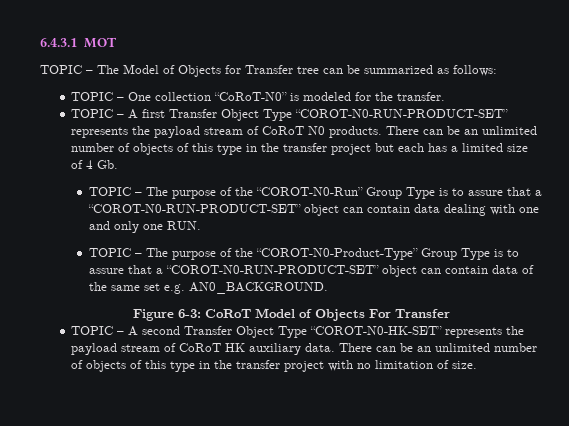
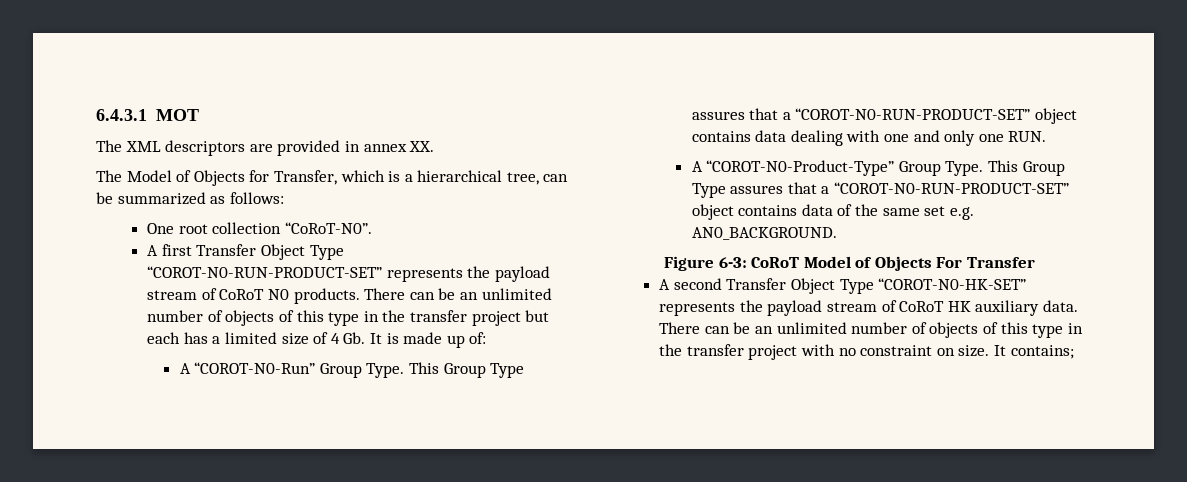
[40,65,93,74] TOPIC – -> [96,140,435,156] The XML descriptors are provided in annex XX. //
[245,65,319,74] Transfer tree -> [273,170,539,185] Transfer, which is a hierarchical tree,
[71,92,446,101] [71,109,125,118] TOPIC – One collection “CoRoT-N0” is modeled for the transfer. // TOPIC – -> [147,222,372,234] One root collection “CoRoT-N0”. //
[88,187,542,199] [87,204,410,216] // TOPIC – The purpose of the “COROT-N0-Run” Group Type is to assure that a “COROT-N0-RUN-PRODUCT-SET” object can contain -> [369,332,487,348] [179,362,525,378] [691,108,1078,124] [691,131,751,142] It is made up of: // A “COROT-N0-Run” Group Type. This Group Type assures that a “COROT-N0-RUN-PRODUCT-SET” object contains
[88,248,519,260] [88,265,488,277] TOPIC – The purpose of the “COROT-N0-Product-Type” Group Type is to assure that a “COROT-N0-RUN-PRODUCT-SET” object can contain -> [691,160,1065,176] [691,182,1070,198] [691,204,798,220] A “COROT-N0-Product-Type” Group Type. This Group Type assures that a “COROT-N0-RUN-PRODUCT-SET” object contains
[71,326,125,335] TOPIC – -> (1036, 262) none
[375,360,478,369] limitation of size. -> [860,345,1074,359] constraint on size. It contains;

